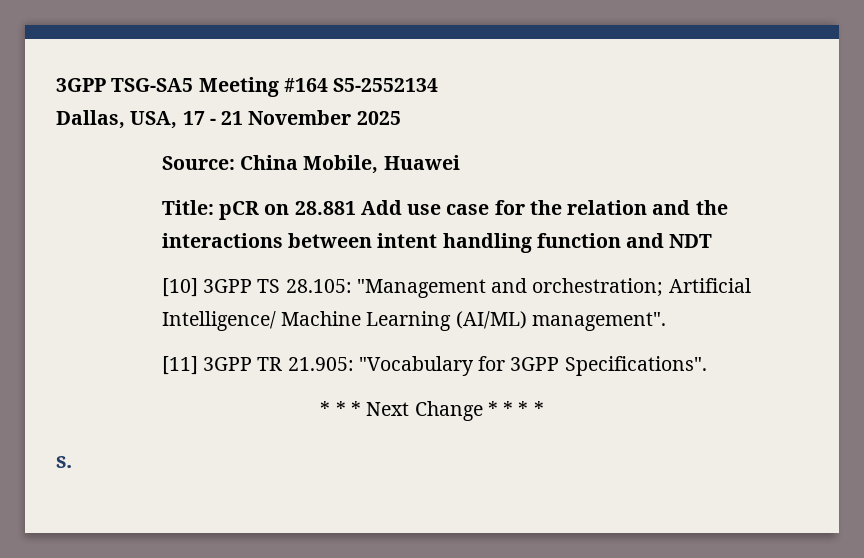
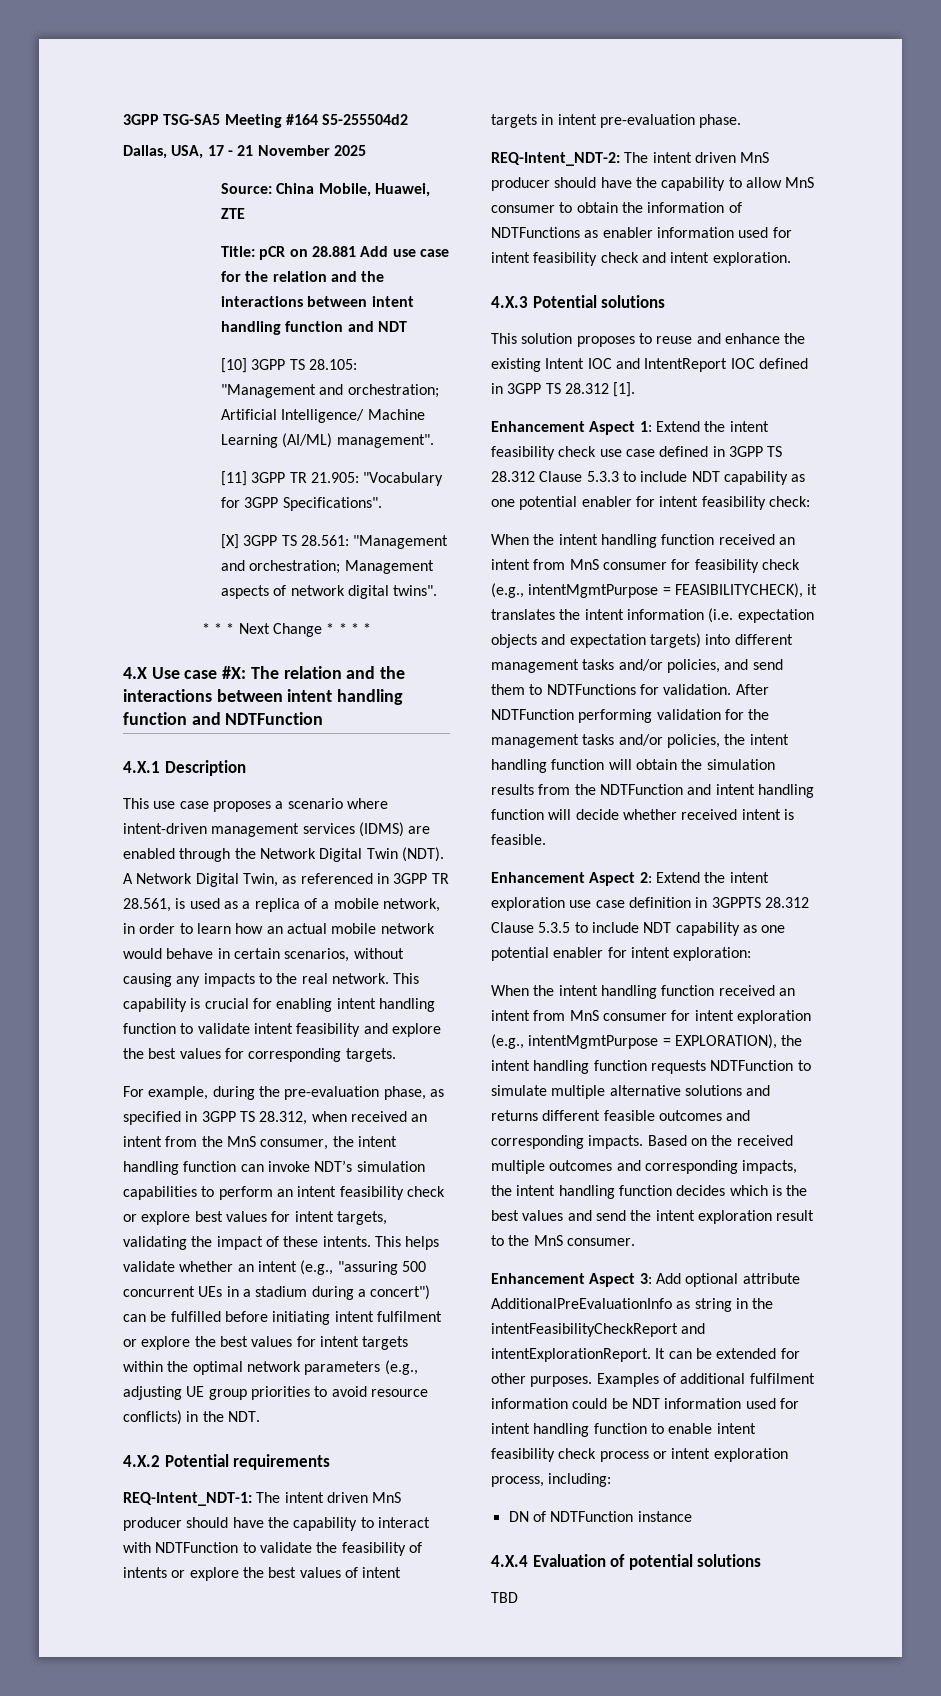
[333,78,439,92] S5-2552134 -> [322,114,409,125] S5-255504d2
[383,155,460,170] Huawei -> [375,183,431,197] [221,208,246,219] Huawei, ZTE
(707, 366) none -> [221,534,449,549] [221,560,434,574] [221,585,438,599] // [X] 3GPP TS 28.561: "Management and orchestration; Management aspects of network digital twins".
[56,456,72,468] s. -> [123,666,406,679] [123,689,404,705] [123,712,324,725] [123,760,246,776] [123,798,388,812] [123,822,431,837] [123,847,444,862] [123,873,449,887] [123,898,440,912] [123,923,435,934] [123,948,404,962] [123,973,420,987] [123,998,435,1012] [123,1023,441,1037] [123,1048,396,1062] [123,1086,444,1100] [123,1111,428,1125] [123,1136,397,1150] [123,1160,425,1175] [123,1186,445,1200] [123,1211,387,1225] [123,1236,440,1250] [123,1260,426,1275] [123,1285,431,1300] [123,1311,442,1325] [123,1336,409,1350] [123,1360,418,1375] [123,1386,428,1400] [123,1410,260,1425] [123,1454,331,1470] [123,1492,402,1506] [123,1517,430,1531] [123,1542,422,1556] [123,1567,402,1581] [491,114,742,128] [491,152,770,166] [491,177,815,191] [491,202,742,213] [491,227,792,238] [491,252,791,266] [491,295,666,308] [491,333,806,347] [491,358,808,372] [491,382,636,397] [491,421,769,435] [491,446,783,460] [491,471,806,485] [491,496,810,510] [491,534,795,548] [491,559,800,573] [491,583,818,598] [491,608,814,623] [491,633,793,648] [491,659,783,673] [491,684,769,695] [491,709,770,723] [491,734,789,748] [491,759,775,773] [491,784,814,798] [491,809,794,820] [491,834,546,845] [491,872,769,886] [491,897,809,911] [491,922,786,936] [491,947,752,961] [491,985,795,999] [491,1010,811,1024] [491,1034,803,1049] [491,1060,811,1074] [491,1085,771,1099] [491,1110,751,1121] [491,1135,793,1149] [491,1160,798,1174] [491,1185,808,1199] [491,1210,815,1224] [491,1235,635,1246] [491,1273,800,1287] [491,1298,774,1312] [491,1323,706,1337] [491,1348,800,1362] [491,1373,815,1387] [491,1398,799,1409] [491,1423,756,1437] [491,1448,788,1462] [491,1473,612,1487] [508,1511,692,1522] [491,1554,762,1570] [491,1592,518,1603] 4.X Use case #X: The relation and the interactions between intent handling function and NDTFunction // 4.X.1 Description // This use case proposes a scenario where intent-driven management services (IDMS) are enabled through the Network Digital Twin (NDT). A Network Digital Twin, as referenced in 3GPP TR 28.561, is used as a replica of a mobile network, in order to learn how an actual mobile network would behave in certain scenarios, without causing any impacts to the real network. This capability is crucial for enabling intent handling function to validate intent feasibility and explore the best values for corresponding targets. // For example, during the pre-evaluation phase, as specified in 3GPP TS 28.312, when received an intent from the MnS consumer, the intent handling function can invoke NDT’s simulation capabilities to perform an intent feasibility check or explore best values for intent targets, validating the impact of these intents. This helps validate whether an intent (e.g., "assuring 500 concurrent UEs in a stadium during a concert") can be fulfilled before initiating intent fulfilment or explore the best values for intent targets within the optimal network parameters (e.g., adjusting UE group priorities to avoid resource conflicts) in the NDT. // 4.X.2 Potential requirements // REQ-Intent_NDT-1: The intent driven MnS producer should have the capability to interact with NDTFunction to validate the feasibility of intents or explore the best values of intent targets in intent pre-evaluation phase. // REQ-Intent_NDT-2: The intent driven MnS producer should have the capability to allow MnS consumer to obtain the information of NDTFunctions as enabler information used for intent feasibility check and intent exploration. // 4.X.3 Potential solutions // This solution proposes to reuse and enhance the existing Intent IOC and IntentReport IOC defined in 3GPP TS 28.312 [1]. // Enhancement Aspect 1: Extend the intent feasibility check use case defined in 3GPP TS 28.312 Clause 5.3.3 to include NDT capability as one potential enabler for intent feasibility check: // When the intent handling function received an intent from MnS consumer for feasibility check (e.g., intentMgmtPurpose = FEASIBILITYCHECK), it translates the intent information (i.e. expectation objects and expectation targets) into different management tasks and/or policies, and send them to NDTFunctions for validation. After NDTFunction performing validation for the management tasks and/or policies, the intent handling function will obtain the simulation results from the NDTFunction and intent handling function will decide whether received intent is feasible. // Enhancement Aspect 2: Extend the intent exploration use case definition in 3GPPTS 28.312 Clause 5.3.5 to include NDT capability as one potential enabler for intent exploration: // When the intent handling function received an intent from MnS consumer for intent exploration (e.g., intentMgmtPurpose = EXPLORATION), the intent handling function requests NDTFunction to simulate multiple alternative solutions and returns different feasible outcomes and corresponding impacts. Based on the received multiple outcomes and corresponding impacts, the intent handling function decides which is the best values and send the intent exploration result to the MnS consumer. // Enhancement Aspect 3: Add optional attribute AdditionalPreEvaluationInfo as string in the intentFeasibilityCheckReport and intentExplorationReport. It can be extended for other purposes. Examples of additional fulfilment information could be NDT information used for intent handling function to enable intent feasibility check process or intent exploration process, including: // DN of NDTFunction instance // 4.X.4 Evaluation of potential solutions // TBD

